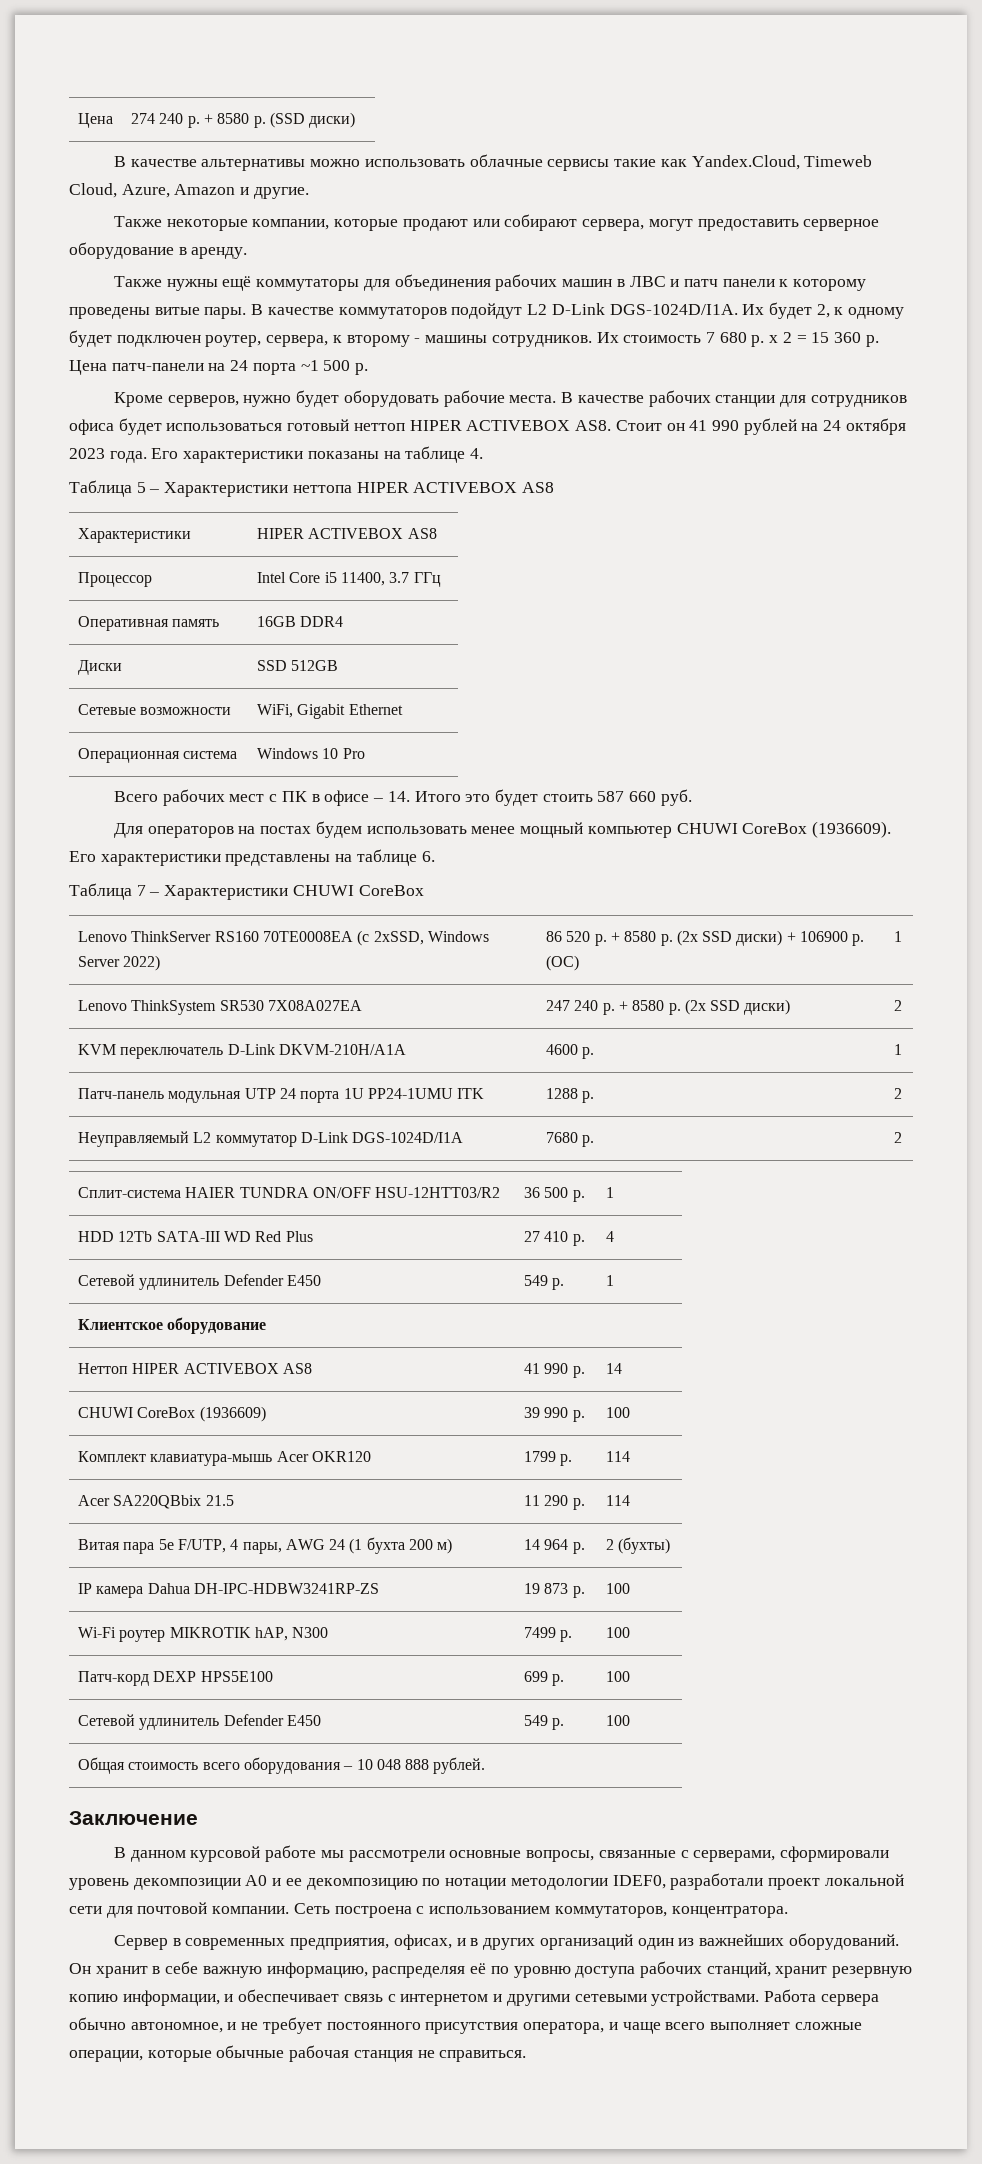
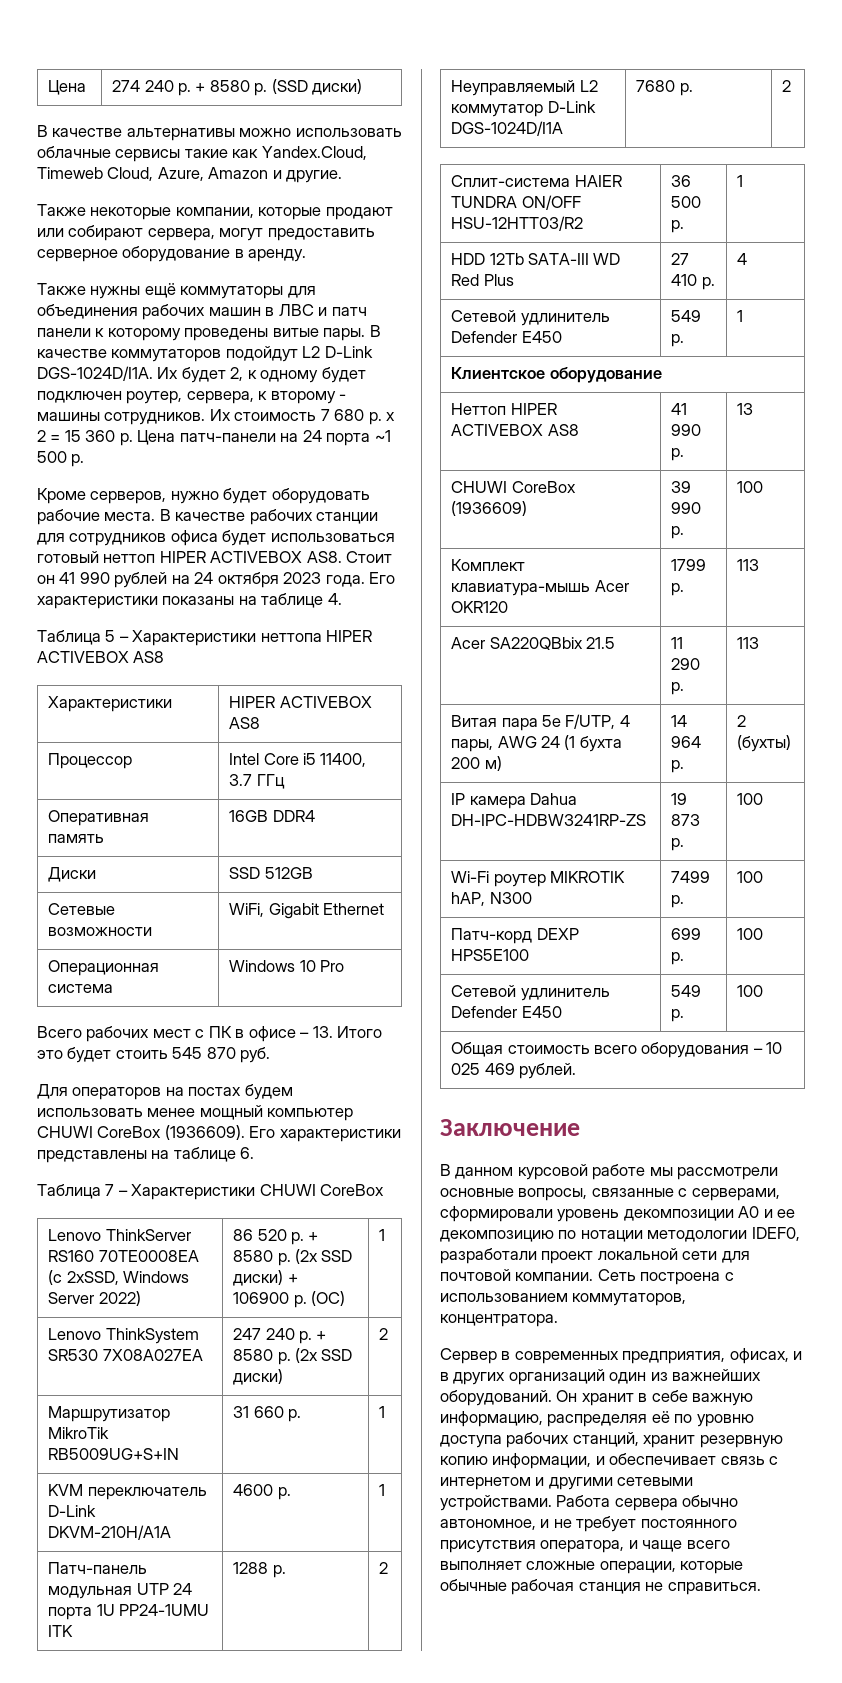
[387,791,410,802] 14. -> [312,1026,333,1038] 13.
[597,791,657,802] 587 660 -> [172,1047,236,1059] 545 870
(902, 1005) none -> [48,1406,171,1422] [48,1427,110,1439] [48,1448,180,1460] [233,1406,301,1422] [379,1406,386,1418] // Маршрутизатор MikroTik RB5009UG+S+IN | 31 660 р. | 1
[605,1363,622,1374] 14 -> [737,403,754,415] 13
[605,1451,630,1462] 114 -> [737,559,760,571] 113
[605,1495,630,1506] 114 -> [737,637,760,649] 113
[376,1759,430,1770] 048 888 -> [451,1063,515,1075] 025 469

